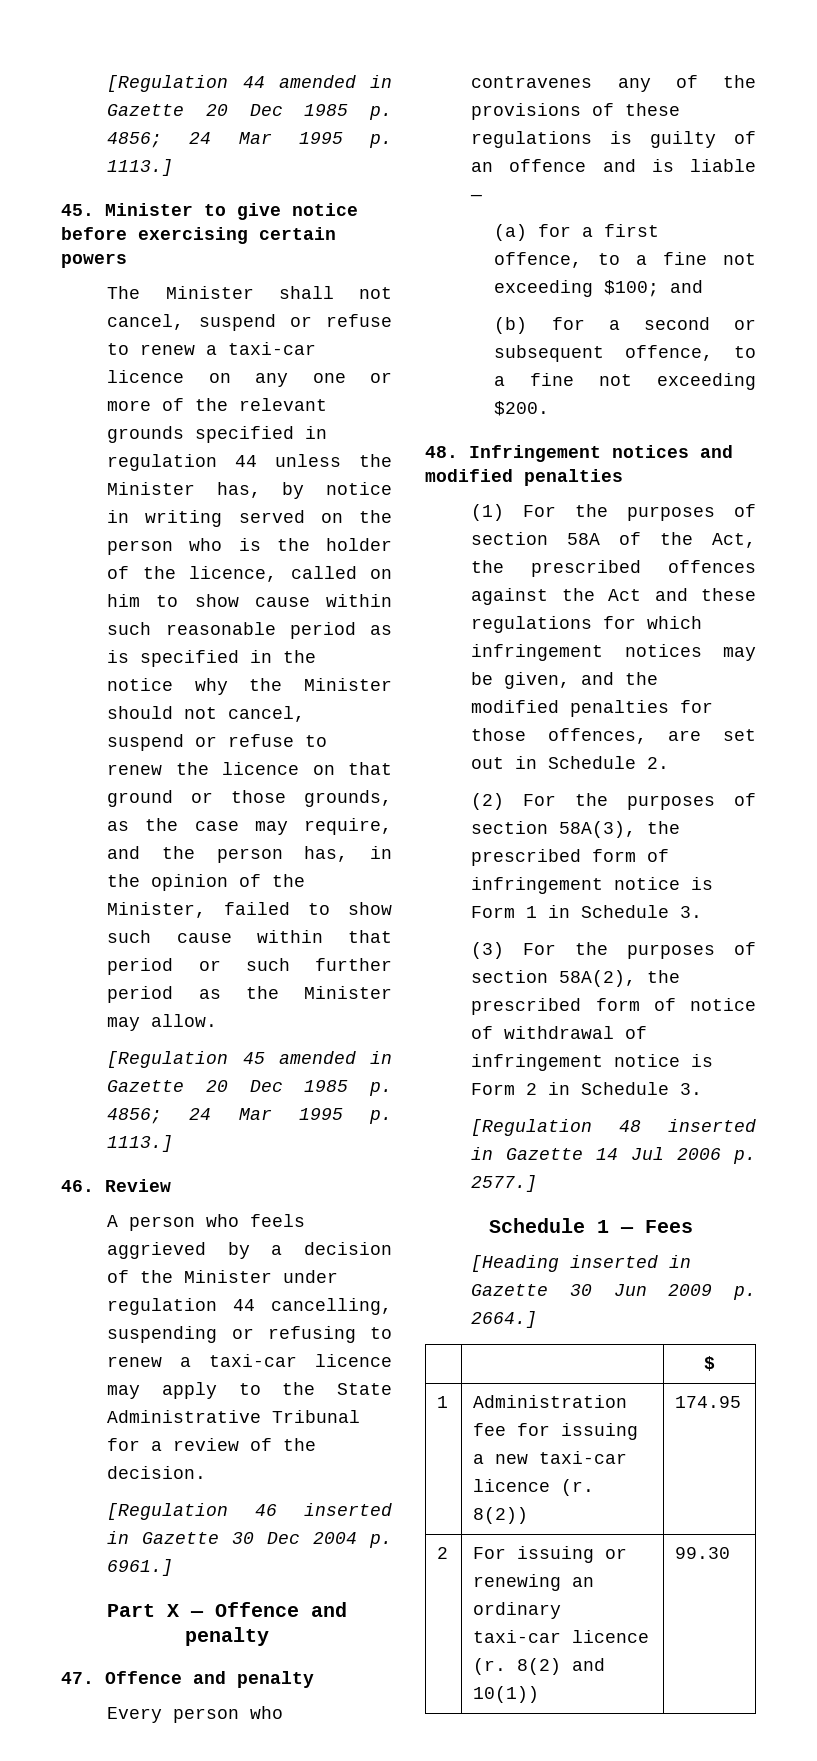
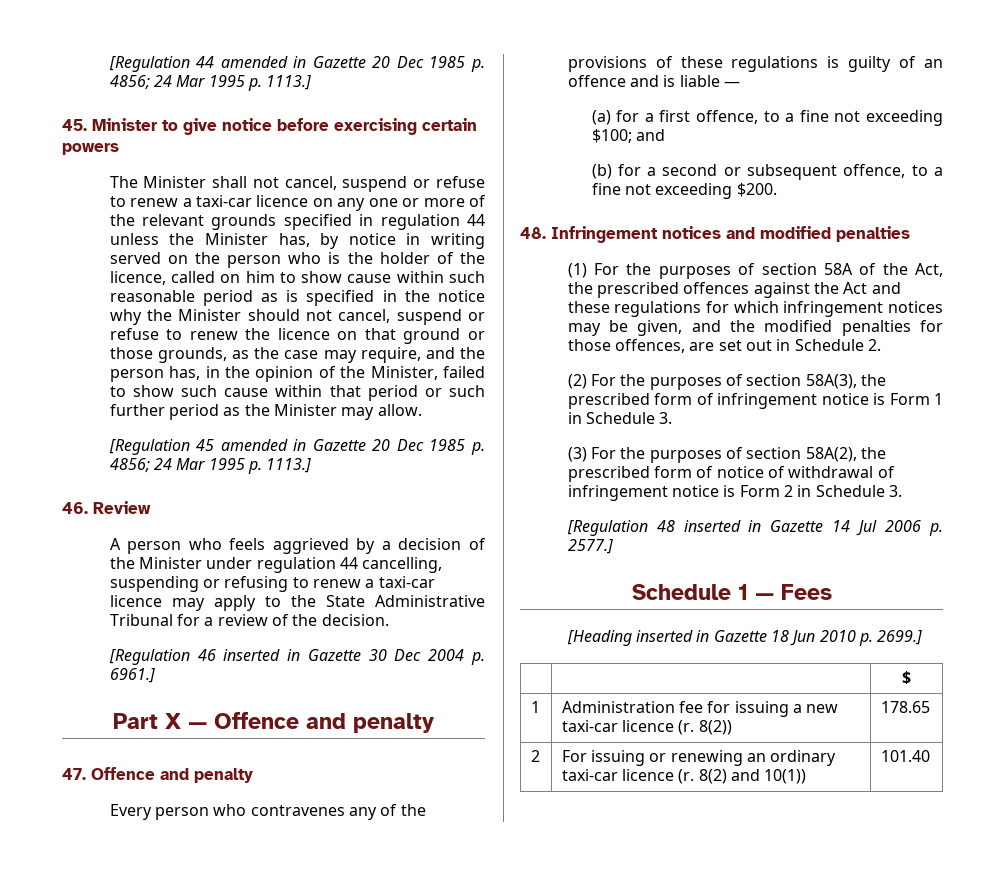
[569,1284,756,1300] [471,1311,538,1328] 30 Jun 2009 p. 2664.] -> [770,630,923,646] 18 Jun 2010 p. 2699.]
[675,1396,742,1408] 174.95 -> [880,701,930,713] 178.65
[675,1547,731,1559] 99.30 -> [880,750,930,762] 101.40

